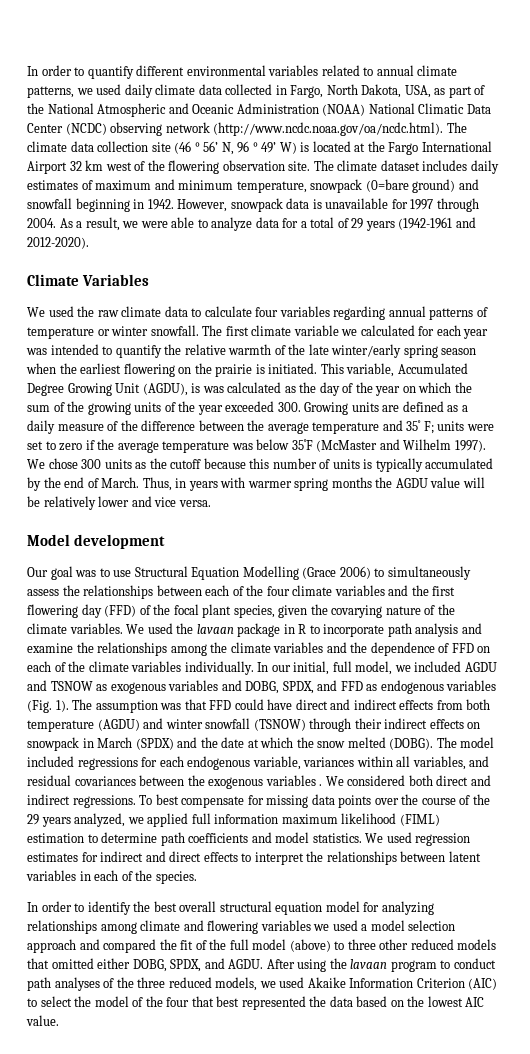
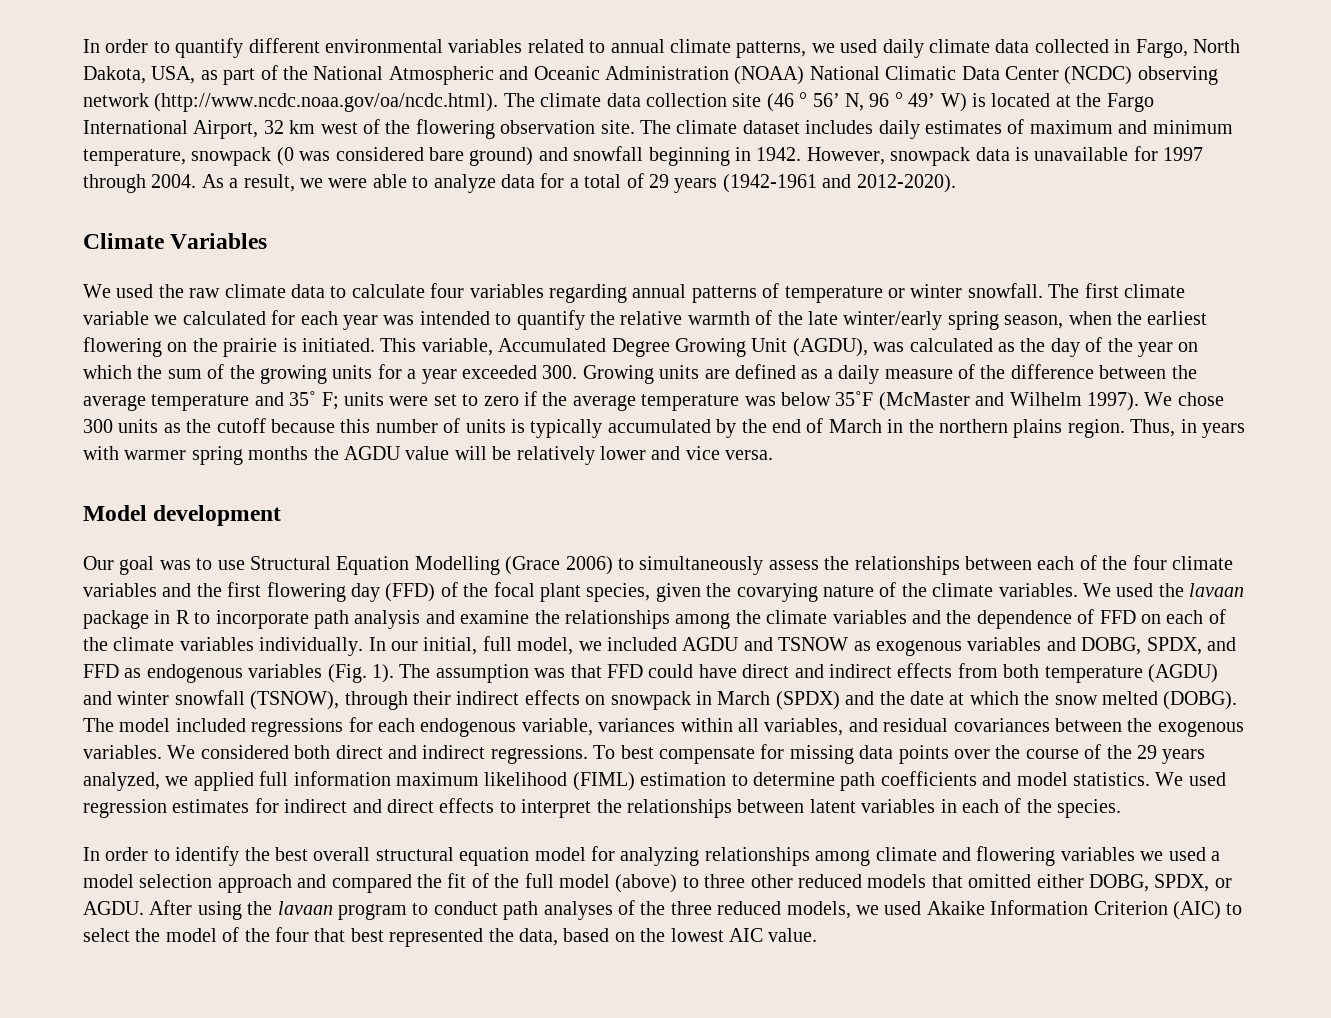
[27,161,67,174] Airport -> [193,120,259,139] Airport,
[365,179,409,192] (0=bare -> [276,147,464,166] (0 was considered bare
[441,348,477,355] season -> [1004,315,1064,329] season,
[191,383,201,393] is -> (868, 347) none
[164,401,196,412] of the -> [377,364,417,379] for a
[101,477,140,488] March. -> [828,419,1125,438] March in the northern plains region.
[253,719,306,731] (TSNOW) -> [250,691,340,710] (TSNOW),
[265,775,323,786] variables . -> [83,745,162,759] variables.
[204,958,225,969] and -> [1214,878,1232,888] or
[329,996,353,1007] data -> [519,928,558,946] data,

